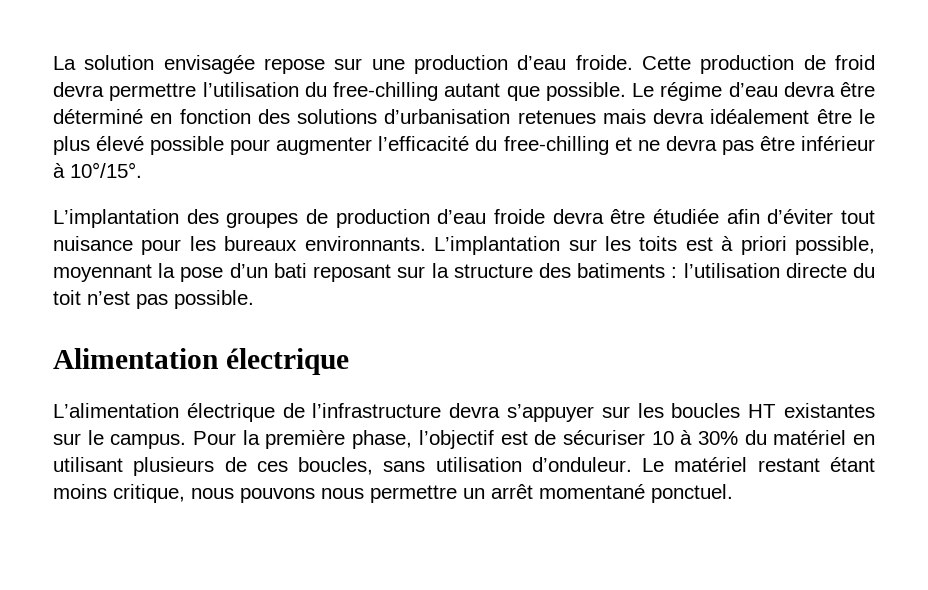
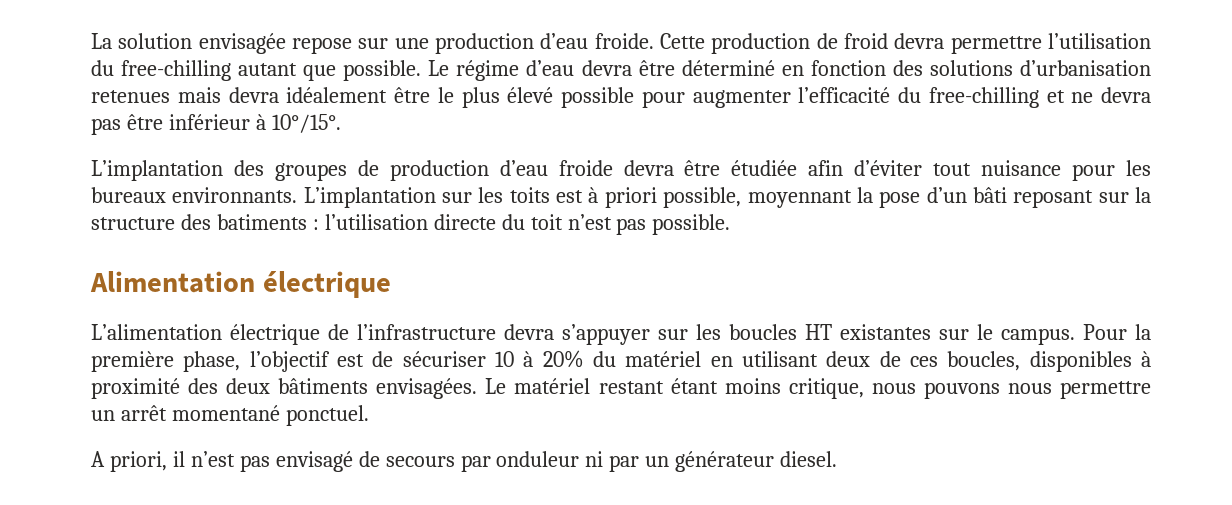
[273,263,307,278] bati -> [972,187,1007,203] bâti
[697,431,738,445] 30% -> [542,350,584,368] 20%
[133,457,215,476] plusieurs -> [826,351,871,367] deux
[383,457,632,472] sans utilisation d’onduleur. -> [1029,351,1152,372] [91,378,478,399] disponibles à proximité des deux bâtiments envisagées.
(733, 493) none -> [91,451,838,472] // A priori, il n’est pas envisagé de secours par onduleur ni par un générateur diesel.

